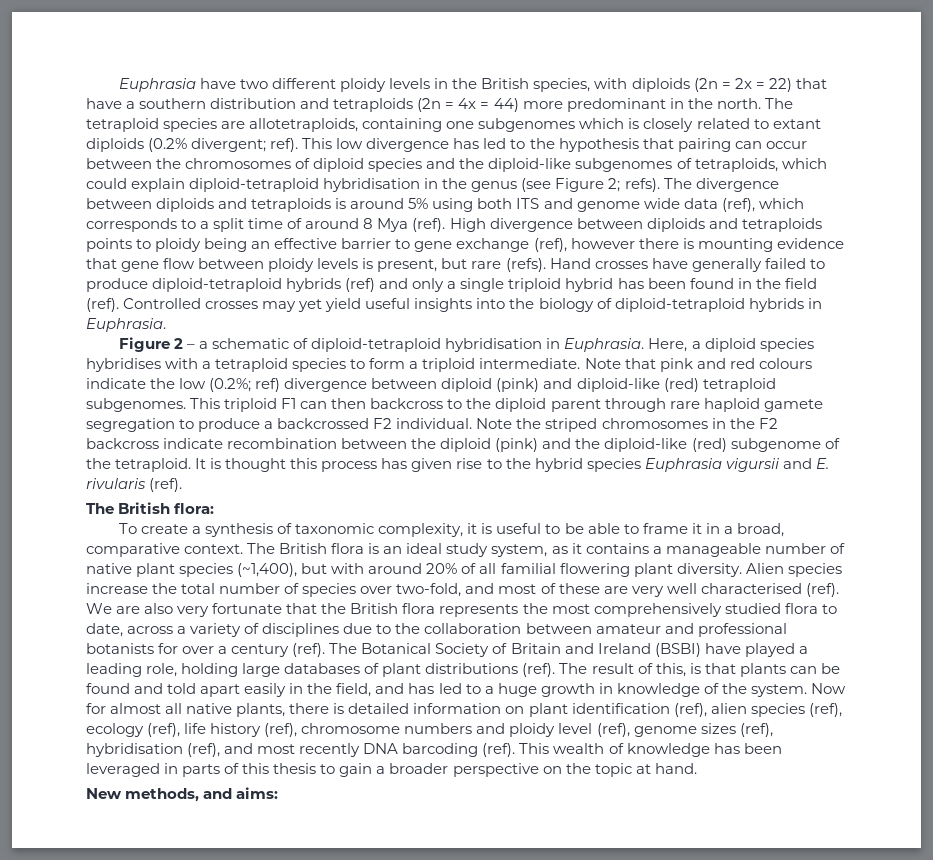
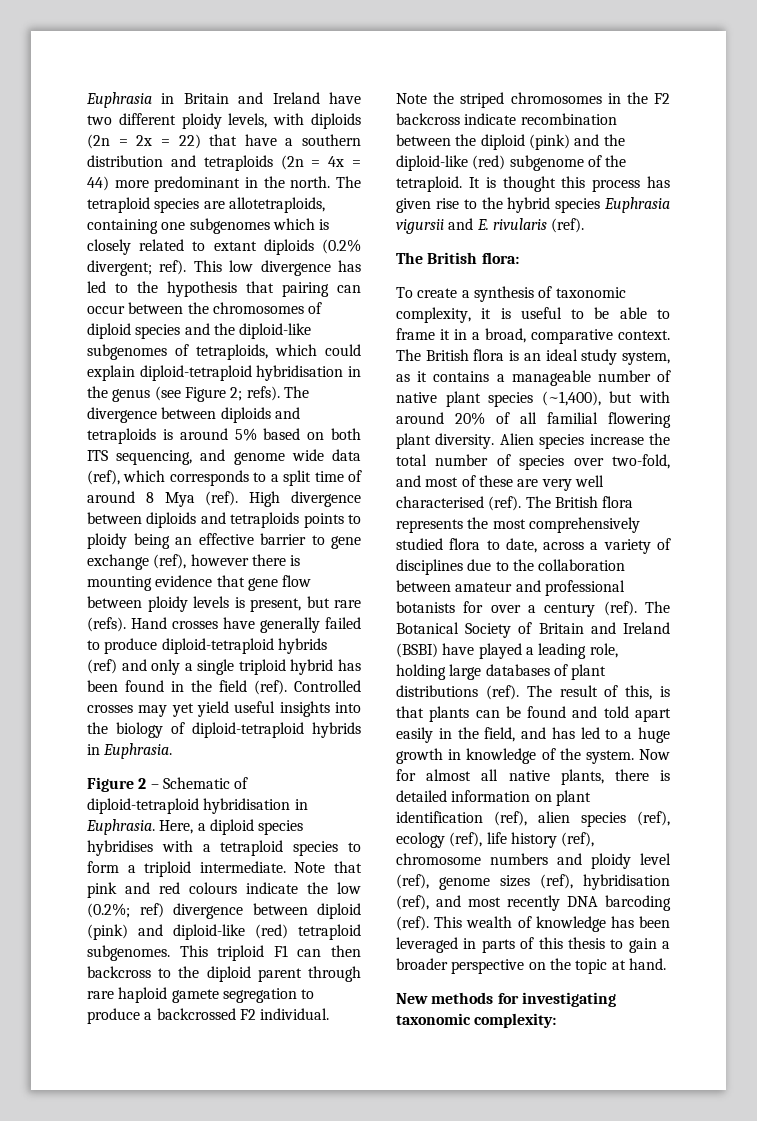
[118,78,591,92] Euphrasia have two different ploidy levels in the British species, -> [86,92,361,108] [87,113,268,129] Euphrasia in Britain and Ireland have two different ploidy levels,
[432,198,474,212] using -> [263,428,325,440] based on
(540, 203) none -> [116,450,193,465] sequencing,
[199,338,290,349] a schematic -> [162,777,230,789] Schematic
[86,603,347,617] We are also very fortunate that the -> [525,496,551,508] The
[125,787,279,802] methods, and aims: -> [431,992,616,1007] [396,1013,557,1028] methods for investigating taxonomic complexity:

